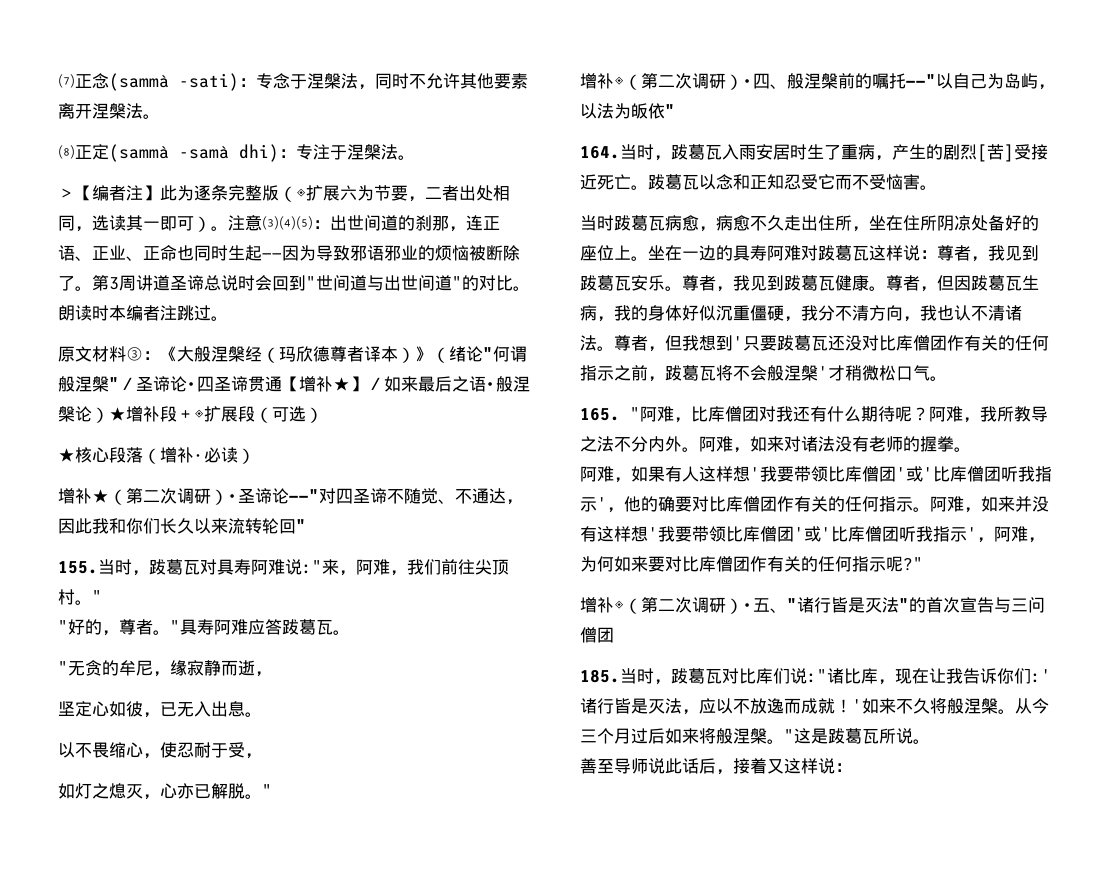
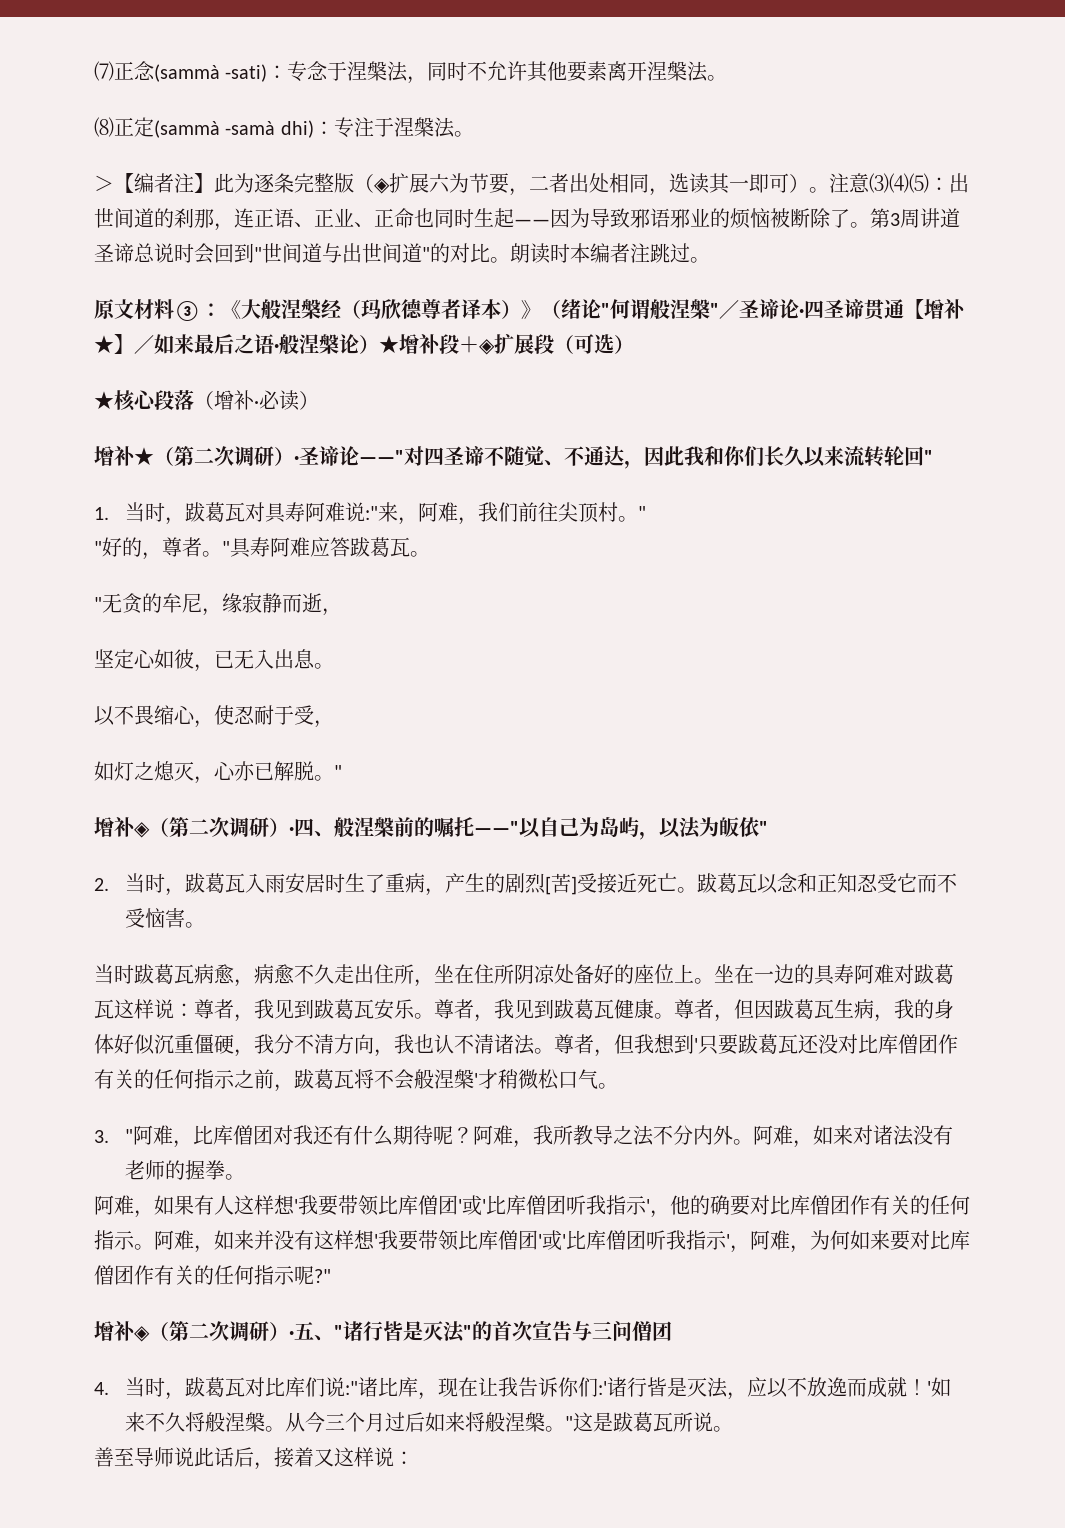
[58,561,98,574] 155. -> [94,507,109,520] 1.
[580,146,620,159] 164. -> [94,878,109,891] 2.
[580,408,620,421] 165. -> [94,1130,109,1143] 3.
[580,669,620,683] 185. -> [94,1382,109,1395] 4.

